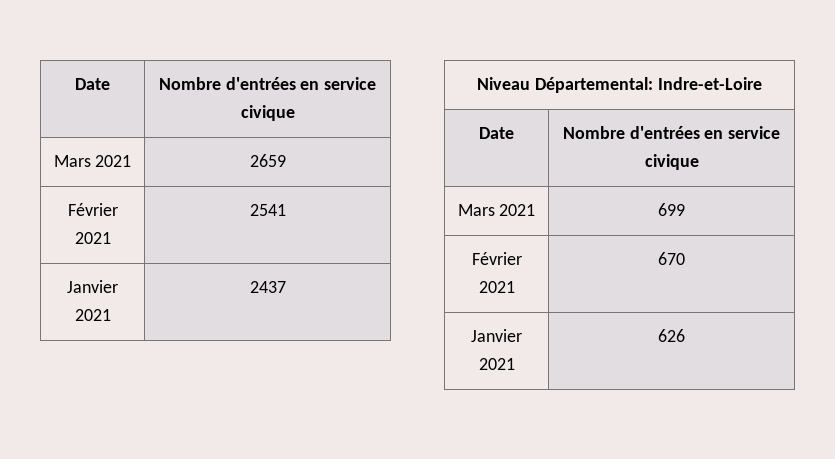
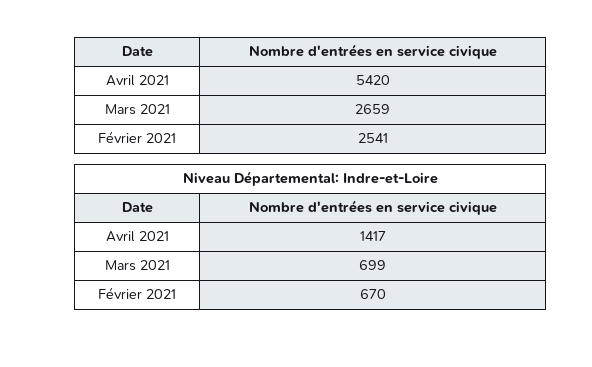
[75,78,110,90] [158,77,377,90] [240,105,295,121] Date | Nombre d'entrées en service civique -> [121,46,153,57] [248,44,497,59] [105,75,169,86] [355,75,390,85] Date | Nombre d'entrées en service civique // Avril 2021 | 5420
[67,280,118,293] [74,309,111,321] [249,281,286,293] // Janvier 2021 | 2437 -> (388, 138) none
(699, 162) none -> [105,231,169,242] [359,231,386,241] // Avril 2021 | 1417
[471,329,522,342] [478,358,515,370] [658,329,685,342] // Janvier 2021 | 626 -> (386, 294) none

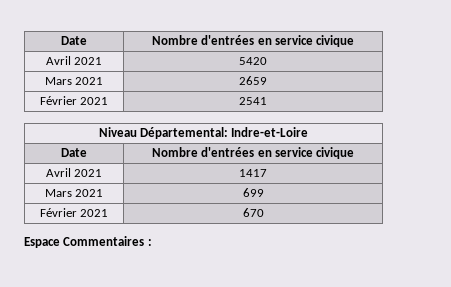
(386, 294) none -> [24,236,152,248] // Espace Commentaires :

